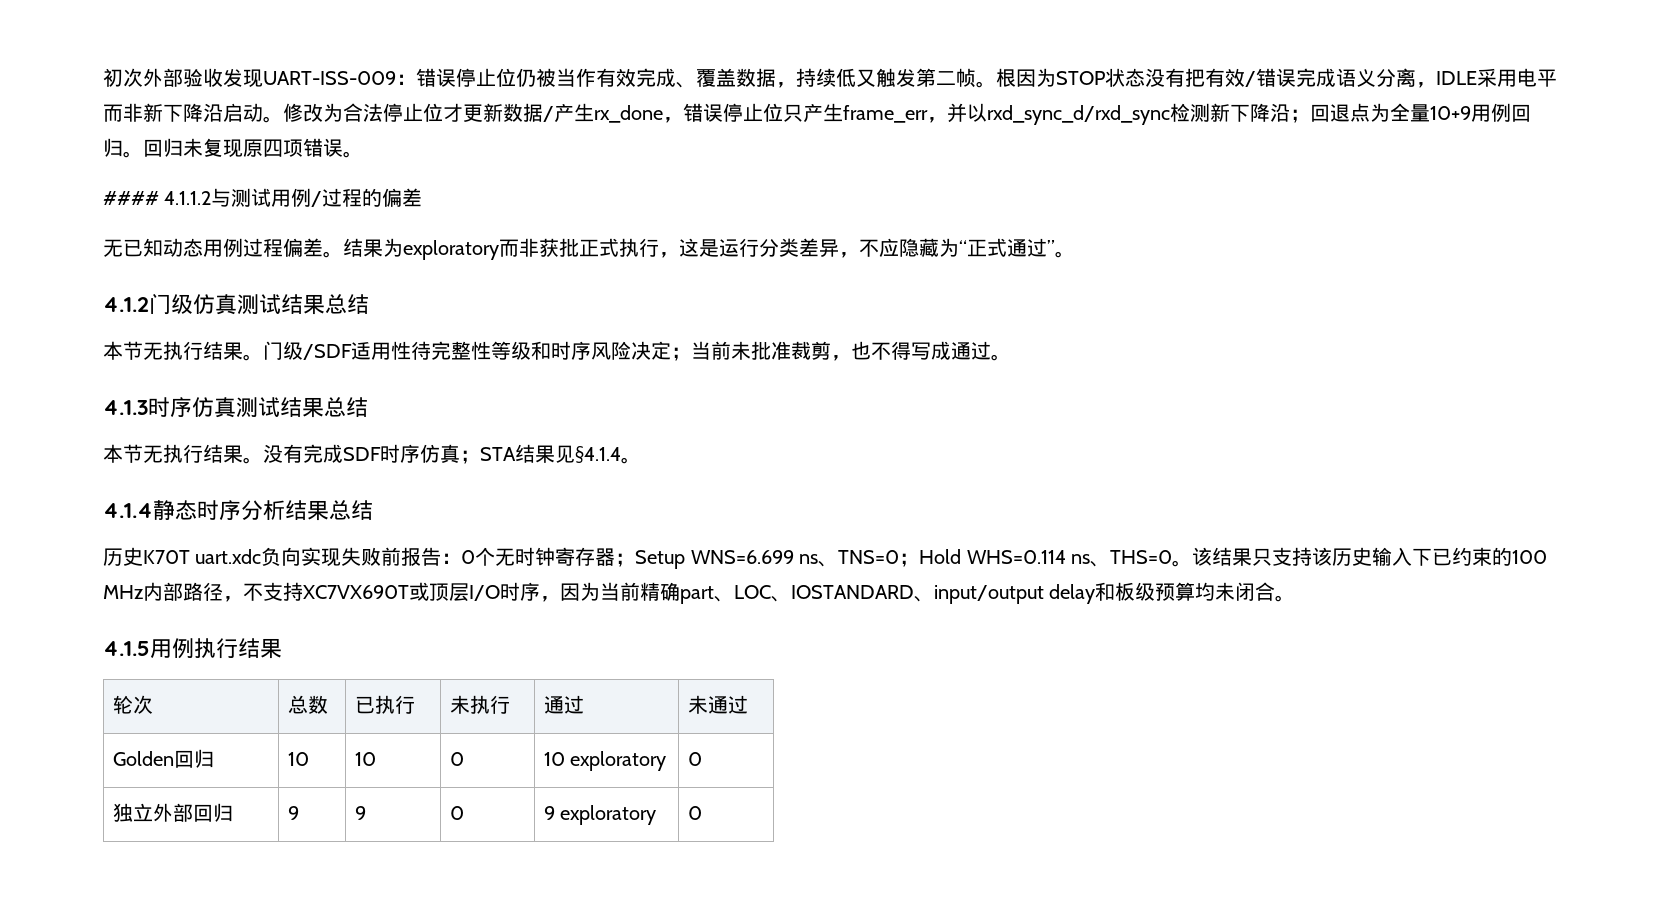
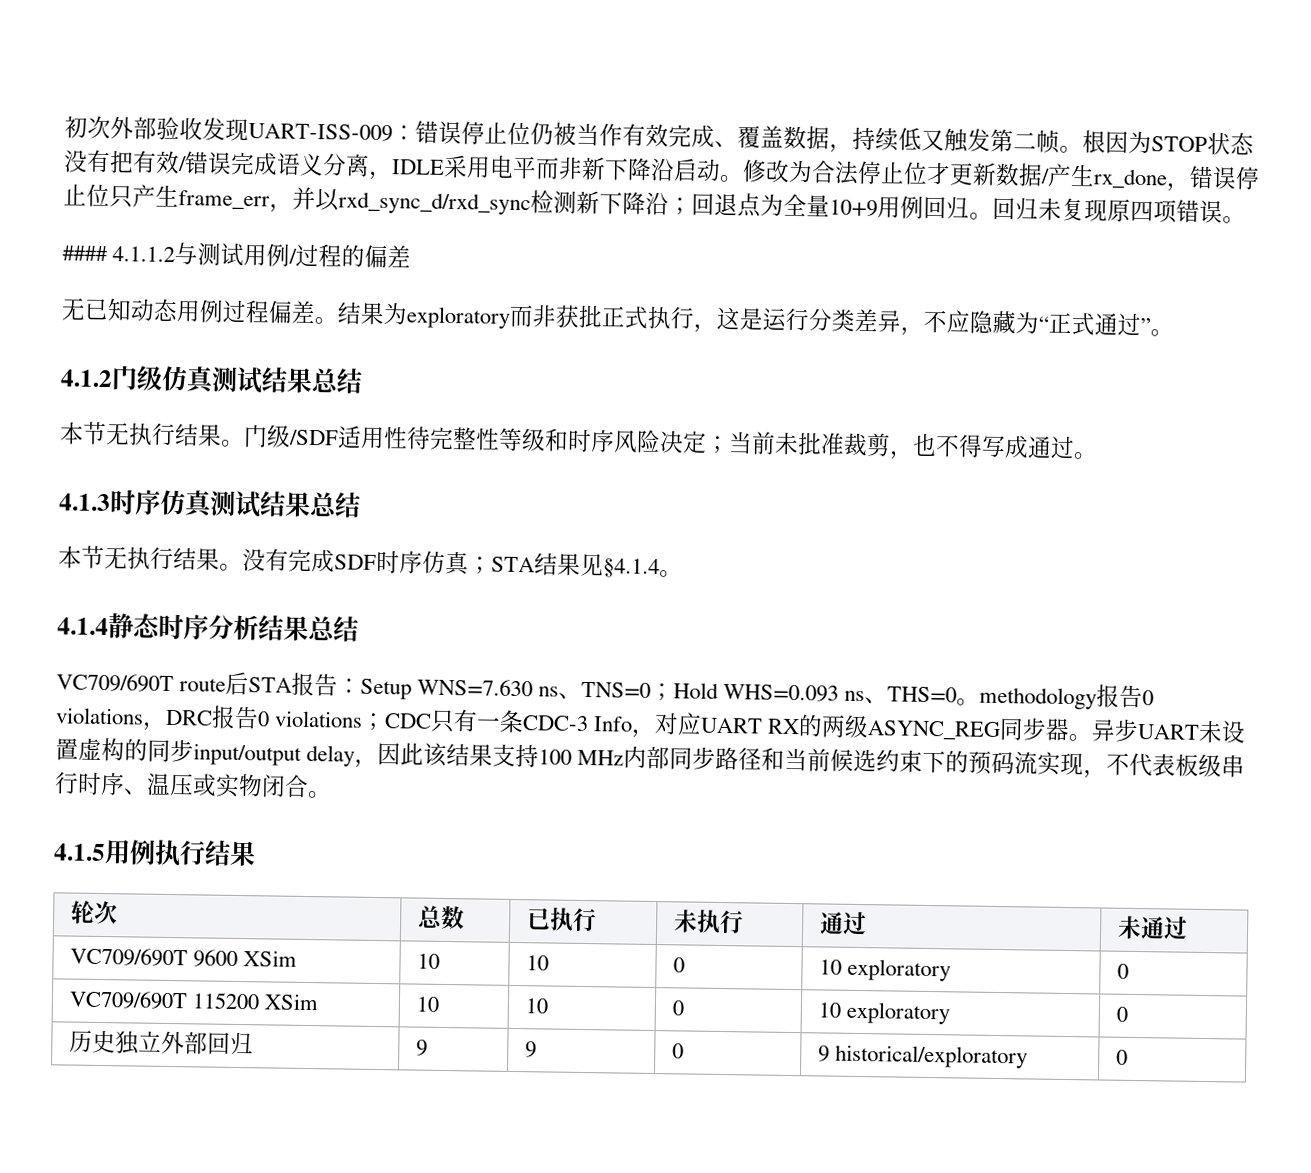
[103,547,794,569] 历史K70T uart.xdc负向实现失败前报告：0个无时钟寄存器；Setup WNS=6.699 -> [56,671,534,700] VC709/690T route后STA报告：Setup WNS=7.630
[966,550,1066,564] WHS=0.114 -> [723,683,840,702] WHS=0.093
[1192,547,1547,566] [103,582,1236,604] 该结果只支持该历史输入下已约束的100 MHz内部路径，不支持XC7VX690T或顶层I/O时序，因为当前精确part、LOC、IOSTANDARD、input/output delay和板级预算均未 -> [979,684,1155,710] [55,705,1247,744] [55,737,1246,779] [54,771,263,798] methodology报告0 violations，DRC报告0 violations；CDC只有一条CDC-3 Info，对应UART RX的两级ASYNC_REG同步器。异步UART未设置虚构的同步input/output delay，因此该结果支持100 MHz内部同步路径和当前候选约束下的预码流实现，不代表板级串行时序、温压或实物
[112,749,214,768] [287,752,309,766] [354,752,376,766] [449,752,464,766] [543,751,667,771] [687,752,702,766] Golden回归 | 10 | 10 | 0 | 10 exploratory | 0 // -> [69,947,297,967] [416,953,440,969] [525,955,549,971] [672,957,685,973] [818,958,951,982] [1116,963,1129,979] [68,990,319,1011] [415,996,440,1012] [524,998,549,1014] [671,1000,685,1016] [817,1001,950,1025] [1115,1006,1128,1022] [68,1029,116,1054] VC709/690T 9600 XSim | 10 | 10 | 0 | 10 exploratory | 0 // VC709/690T 115200 XSim | 10 | 10 | 0 | 10 exploratory | 0 // 历史
[560,805,657,825] exploratory -> [834,1044,1028,1069] historical/exploratory

